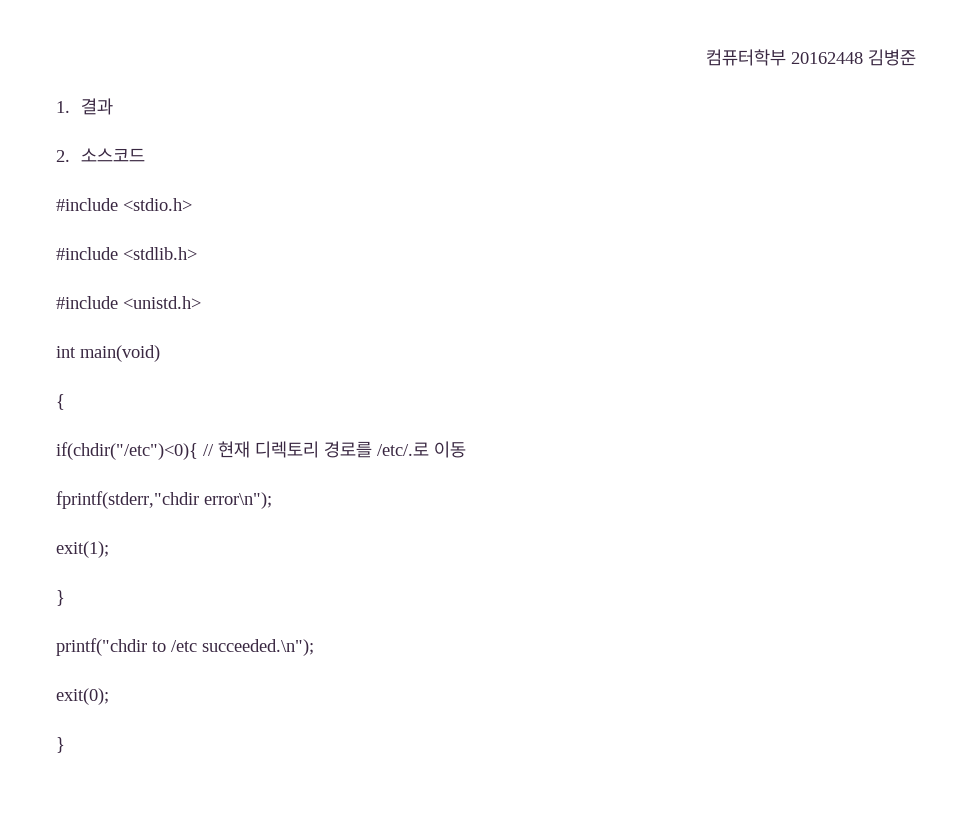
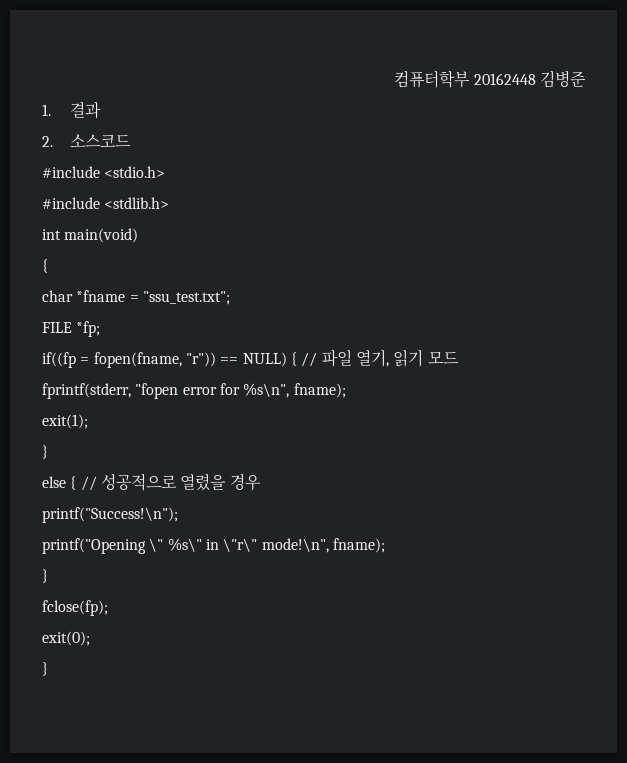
[56,296,201,309] // #include <unistd.h> -> (170, 203) none
[56,441,466,460] [56,491,272,509] [56,541,109,558] [56,590,65,606] [56,638,314,656] if(chdir("/etc")<0){ // 현재 디렉토리 경로를 /etc/.로 이동 // fprintf(stderr,"chdir error\n"); // exit(1); // } // printf("chdir to /etc succeeded.\n"); -> [42,290,230,305] [42,321,101,337] [42,349,459,368] [42,383,346,399] [42,414,88,429] [42,445,48,459] [42,473,261,491] [42,507,178,523] [42,538,385,554] [42,569,48,583] [42,600,108,616] char *fname = "ssu_test.txt"; // FILE *fp; // if((fp = fopen(fname, "r")) == NULL) { // 파일 열기, 읽기 모드 // fprintf(stderr, "fopen error for %s\n", fname); // exit(1); // } // else { // 성공적으로 열렸을 경우 // printf("Success!\n"); // printf("Opening \" %s\" in \"r\" mode!\n", fname); // } // fclose(fp);

